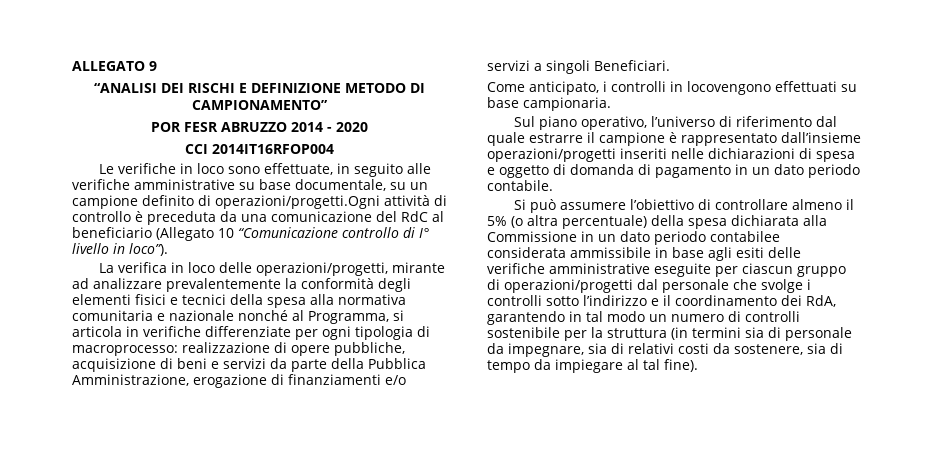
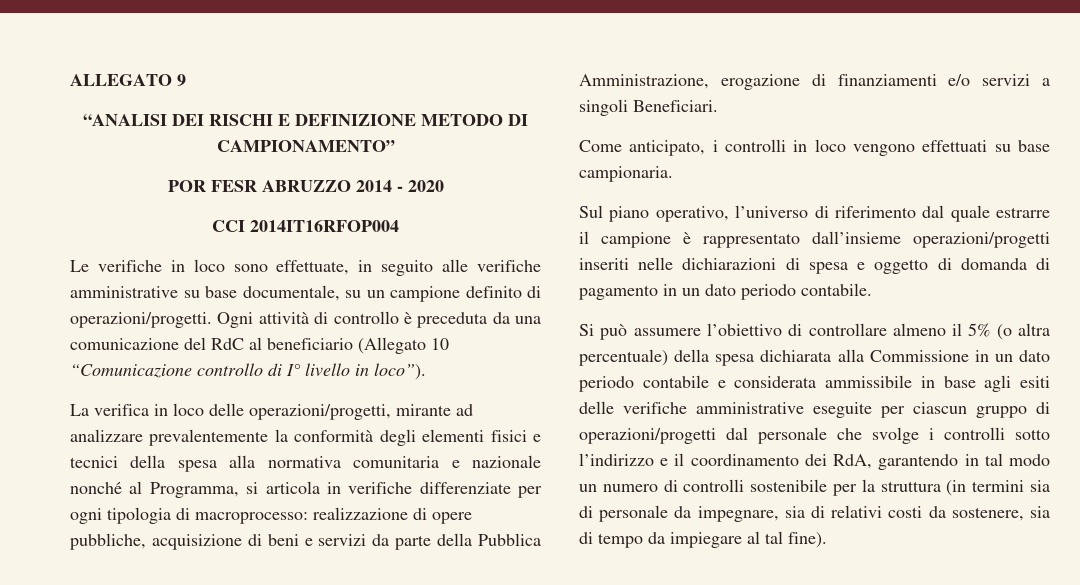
[215,195,380,209] operazioni/progetti.Ogni -> [70,312,254,328] operazioni/progetti. Ogni
[687,81,771,95] locovengono -> [814,139,915,156] loco vengono
[710,231,780,242] contabilee -> [642,375,726,388] contabile e

